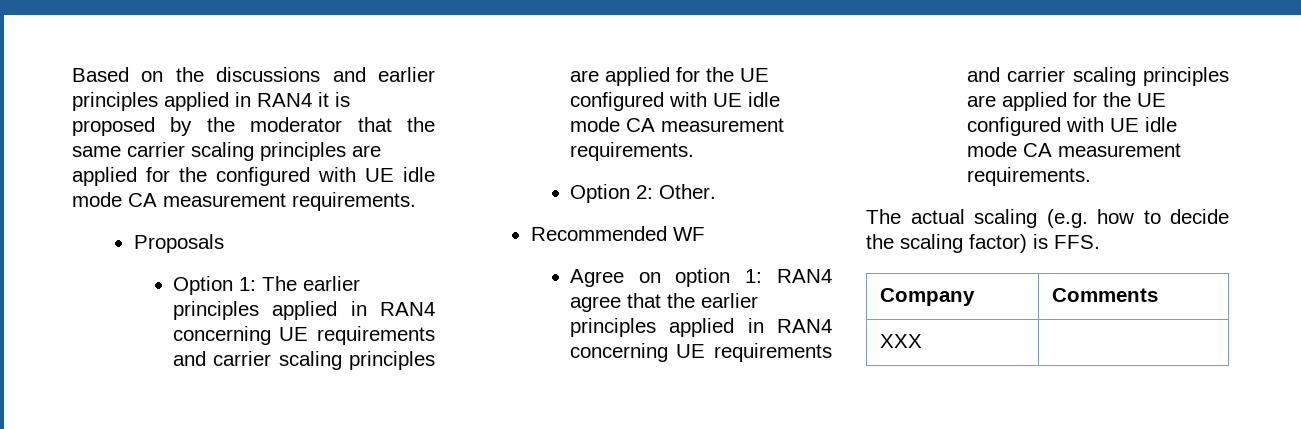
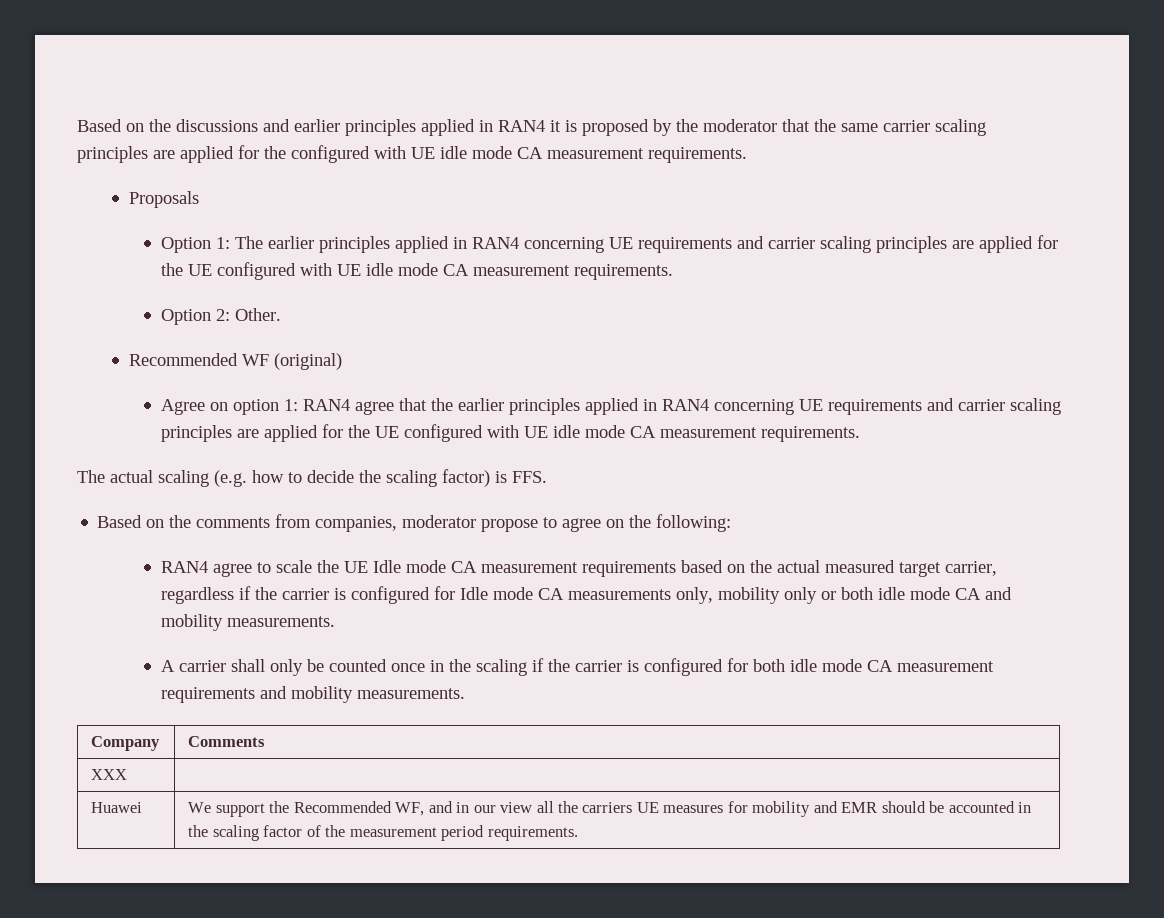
(705, 234) none -> [274,353,343,370] (original)
[880,288,976,306] [1052,288,1159,302] [880,334,923,348] // Company | Comments // XXX | -> [97,514,732,532] [160,560,997,577] [160,586,1012,604] [160,614,335,631] [160,658,994,676] [160,686,465,703] [91,736,161,751] [188,736,266,747] [91,769,128,780] [91,802,143,813] [188,801,1031,817] [188,825,578,841] // Based on the comments from companies, moderator propose to agree on the following: // RAN4 agree to scale the UE Idle mode CA measurement requirements based on the actual measured target carrier, regardless if the carrier is configured for Idle mode CA measurements only, mobility only or both idle mode CA and mobility measurements. // A carrier shall only be counted once in the scaling if the carrier is configured for both idle mode CA measurement requirements and mobility measurements. // Company | Comments // XXX | // Huawei | We support the Recommended WF, and in our view all the carriers UE measures for mobility and EMR should be accounted in the scaling factor of the measurement period requirements.

